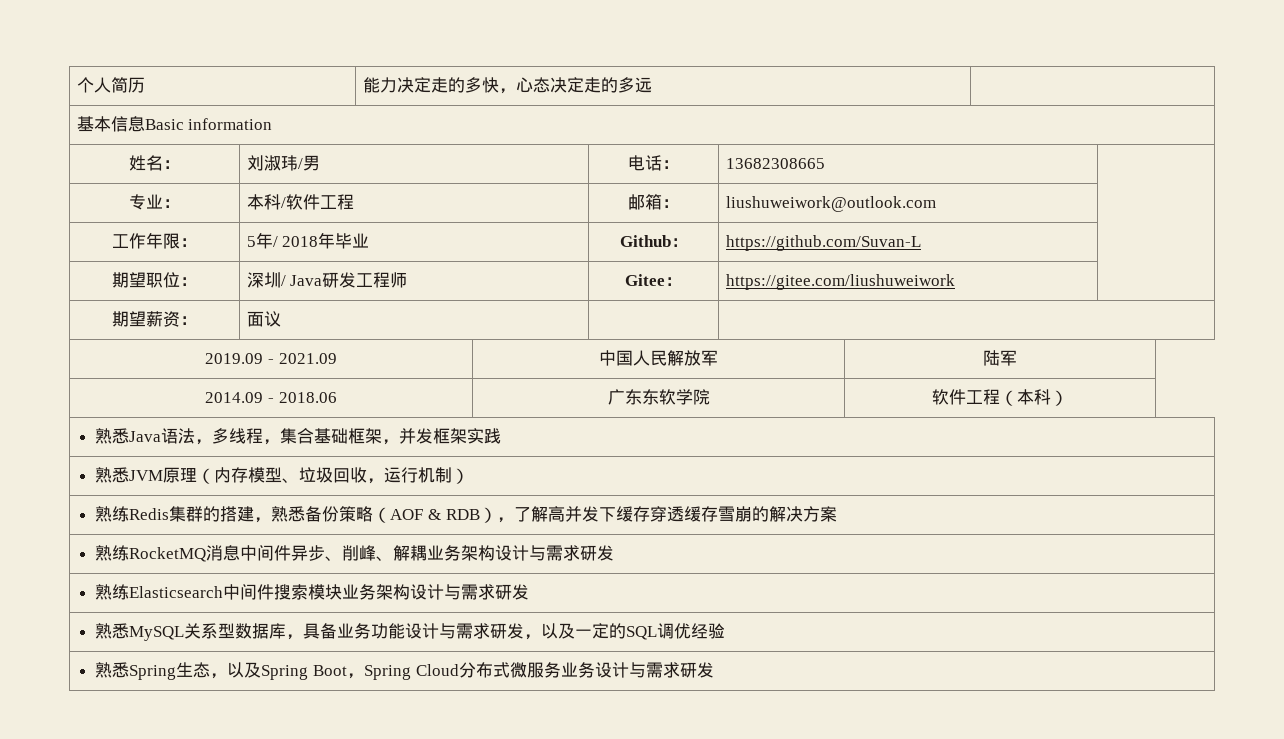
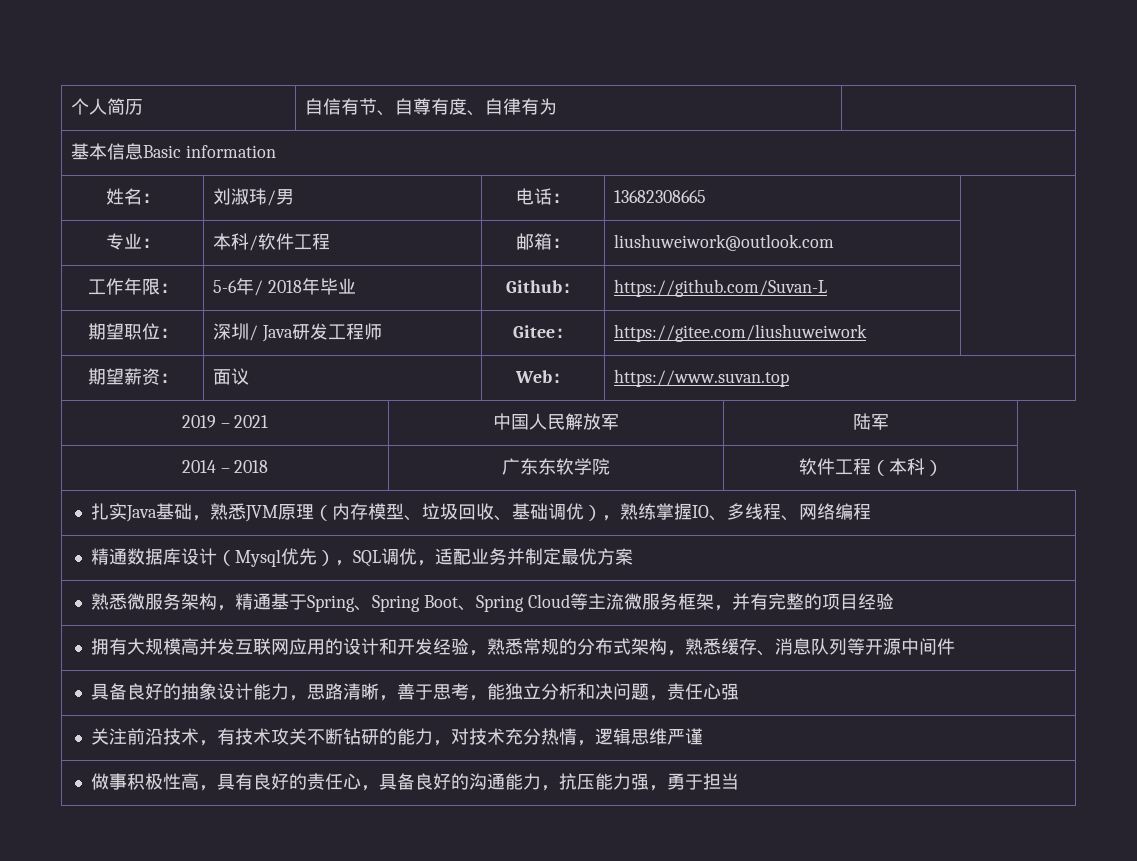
[362,77,652,94] 能力决定走的多快，心态决定走的多远 -> [305,98,558,116] 自信有节、自尊有度、自律有为
[246,236,256,247] 5 -> [213,280,238,293] 5-6
[205,353,337,364] | // 2019.09 - 2021.09 -> [515,370,570,383] [614,369,790,387] [181,415,269,428] Web： | https://www.suvan.top // 2019 – 2021
[205,392,337,403] 2014.09 - 2018.06 -> [181,460,269,473] 2014 – 2018
[95,428,502,445] 熟悉Java语法，多线程，集合基础框架，并发框架实践 // -> [91,503,211,522] 扎实Java基础，
[367,467,470,484] [95,506,837,523] [95,545,615,562] [95,584,530,600] [95,623,726,641] [95,662,714,680] ，运行机制） // 熟练Redis集群的搭建，熟悉备份策略（AOF & RDB），了解高并发下缓存穿透缓存雪崩的解决方案 // 熟练RocketMQ消息中间件异步、削峰、解耦业务架构设计与需求研发 // 熟练Elasticsearch中间件搜索模块业务架构设计与需求研发 // 熟悉MySQL关系型数据库，具备业务功能设计与需求研发，以及一定的SQL调优经验 // 熟悉Spring生态，以及Spring Boot，Spring Cloud分布式微服务业务设计与需求研发 -> [494,503,872,521] [91,548,634,567] [91,593,894,612] [91,638,956,656] [91,683,740,701] [91,728,704,746] [91,773,740,791] 、基础调优），熟练掌握IO、多线程、网络编程 // 精通数据库设计（Mysql优先），SQL调优，适配业务并制定最优方案 // 熟悉微服务架构，精通基于Spring、Spring Boot、Spring Cloud等主流微服务框架，并有完整的项目经验 // 拥有大规模高并发互联网应用的设计和开发经验，熟悉常规的分布式架构，熟悉缓存、消息队列等开源中间件 // 具备良好的抽象设计能力，思路清晰，善于思考，能独立分析和决问题，责任心强 // 关注前沿技术，有技术攻关不断钻研的能力，对技术充分热情，逻辑思维严谨 // 做事积极性高，具有良好的责任心，具备良好的沟通能力，抗压能力强，勇于担当

